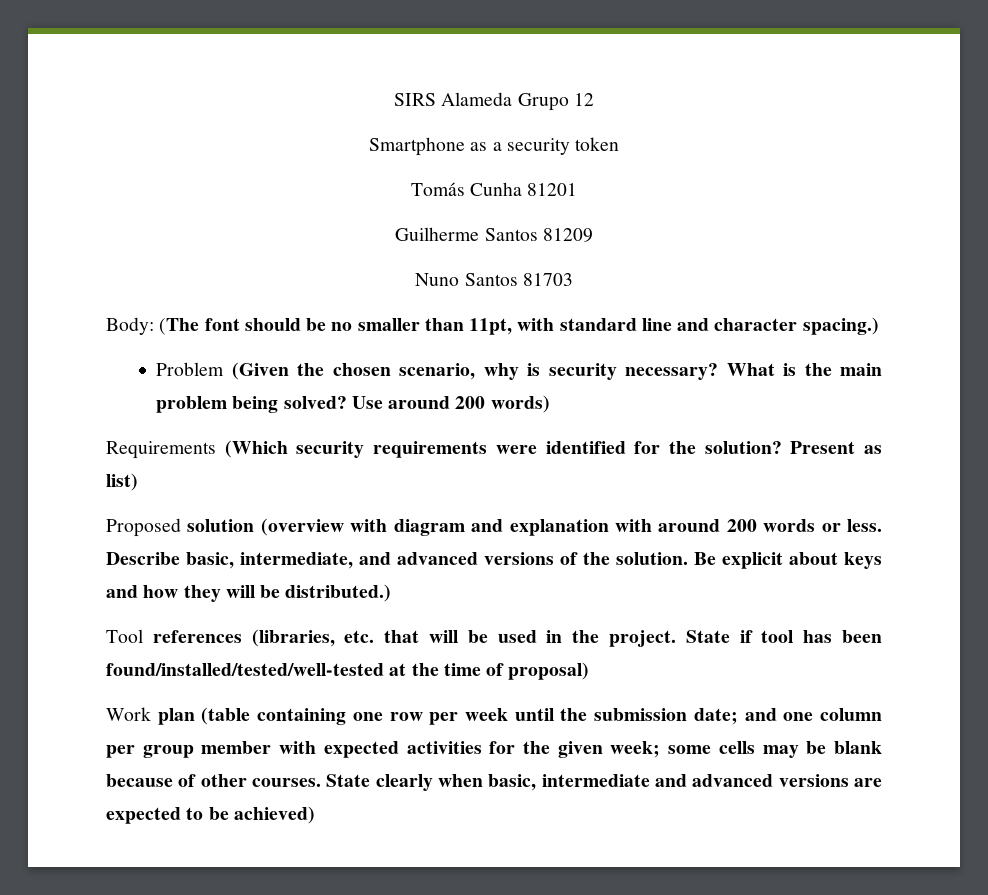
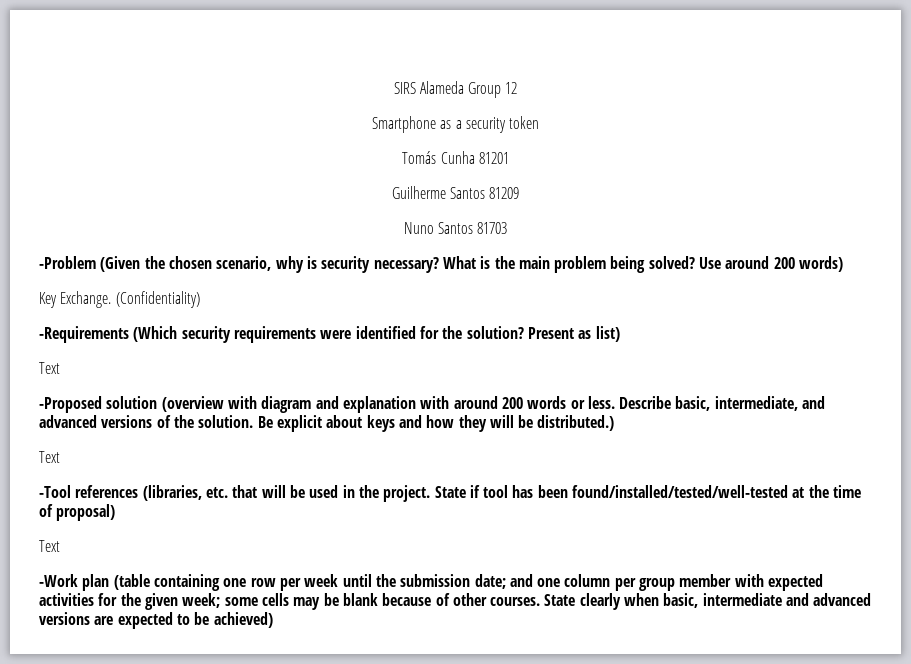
[517,93,569,111] Grupo -> [468,82,502,98] Group
[106,317,879,335] [156,362,225,376] Body: (The font should be no smaller than 11pt, with standard line and character spacing.) // Problem -> [39,256,96,269] -Problem
[106,441,216,459] Requirements -> [39,291,200,308] [39,326,129,343] Key Exchange. (Confidentiality) // -Requirements
[106,518,181,537] Proposed -> [39,362,60,374] [39,396,102,413] Text // -Proposed
[106,629,143,643] Tool -> [39,451,60,463] [39,485,71,498] Text // -Tool
[106,707,151,721] Work -> [39,540,60,552] [39,574,78,587] Text // -Work

